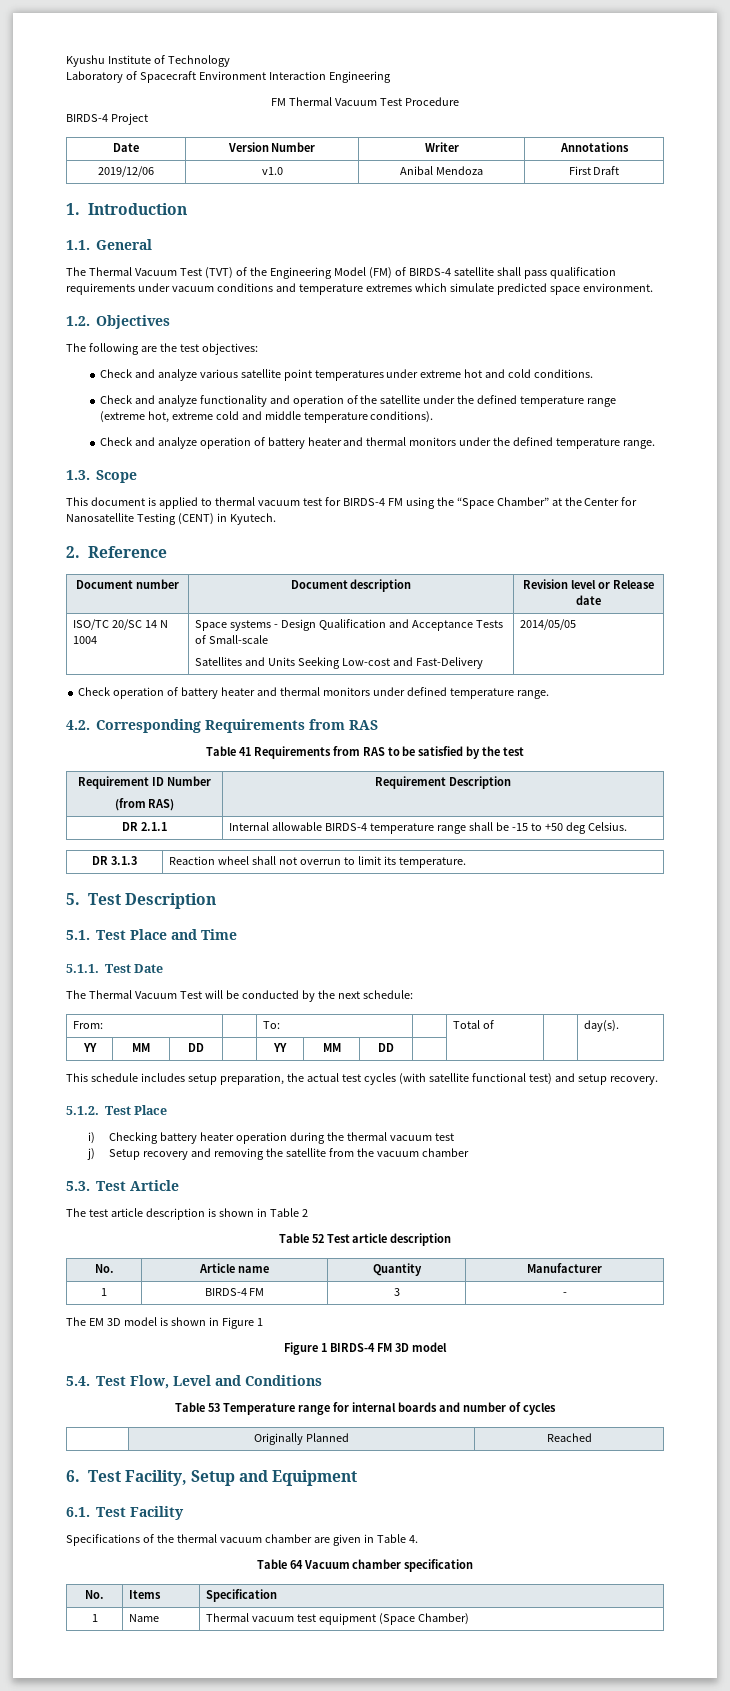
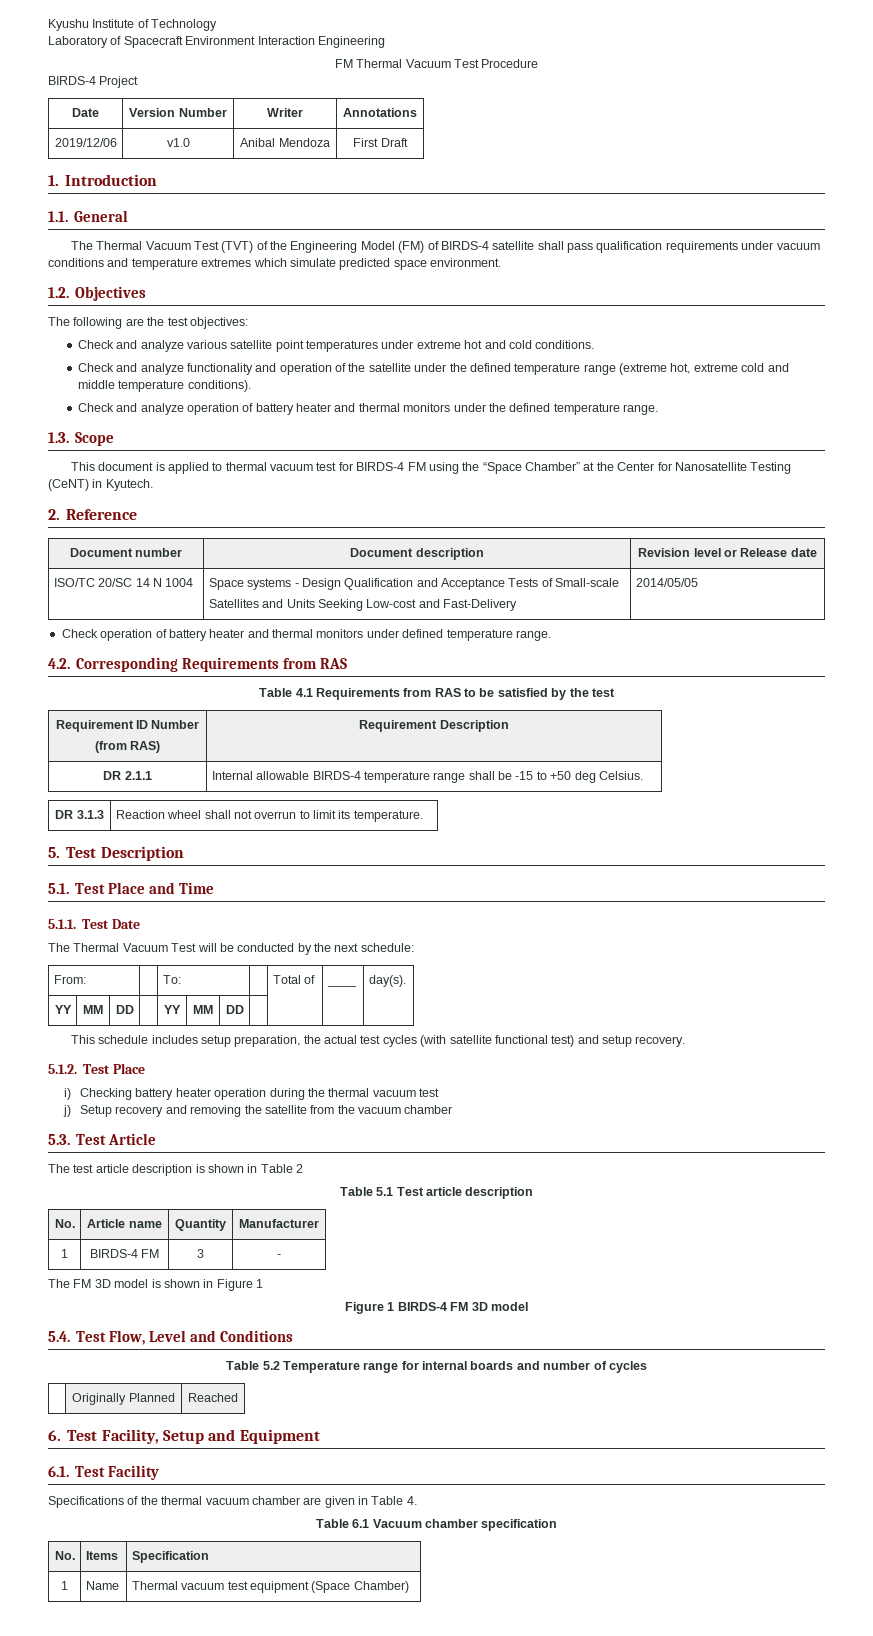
[177,513,214,525] (CENT) -> [48,479,89,491] (CeNT)
[238,747,251,756] 41 -> [295,688,313,697] 4.1
(495, 1024) none -> [326,984,357,987] ____
[311,1234,324,1243] 52 -> [376,1187,394,1196] 5.1
[88,1318,104,1326] EM -> [73,1279,92,1288] FM
[208,1403,221,1412] 53 -> [262,1361,280,1370] 5.2
[289,1560,303,1569] 64 -> [352,1519,370,1528] 6.1

